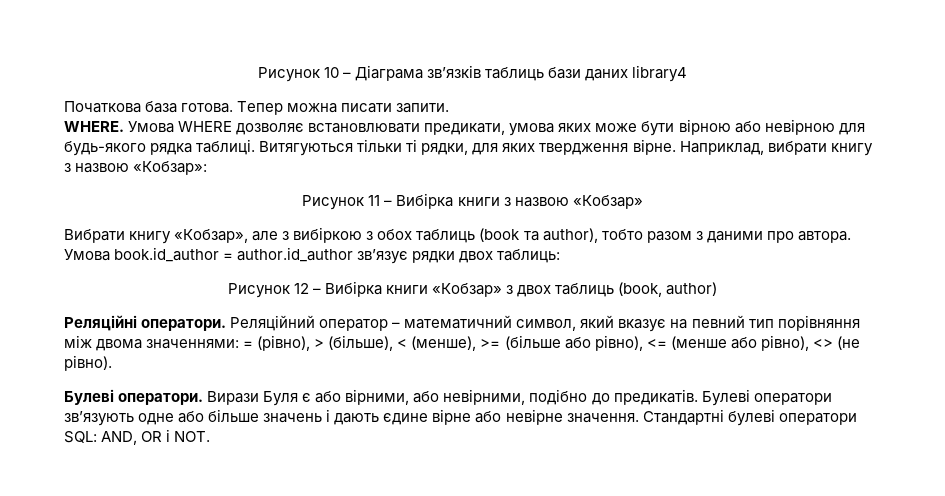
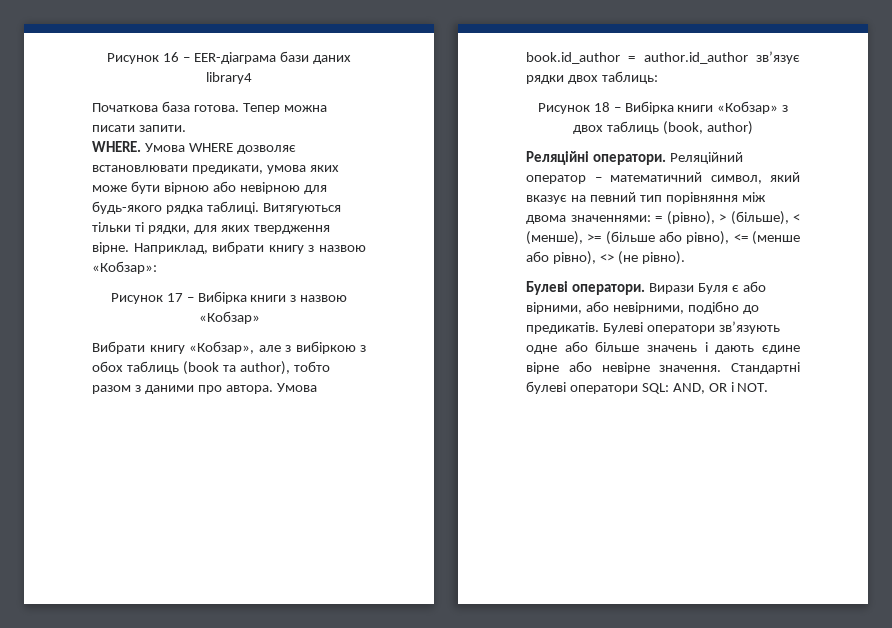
[257,65,545,82] Рисунок 10 – Діаграма зв’язків таблиць -> [107,52,276,64] Рисунок 16 – EER-діаграма
[368,195,381,206] 11 -> [166,293,183,302] 17
[293,283,309,294] 12 -> [593,102,610,112] 18

